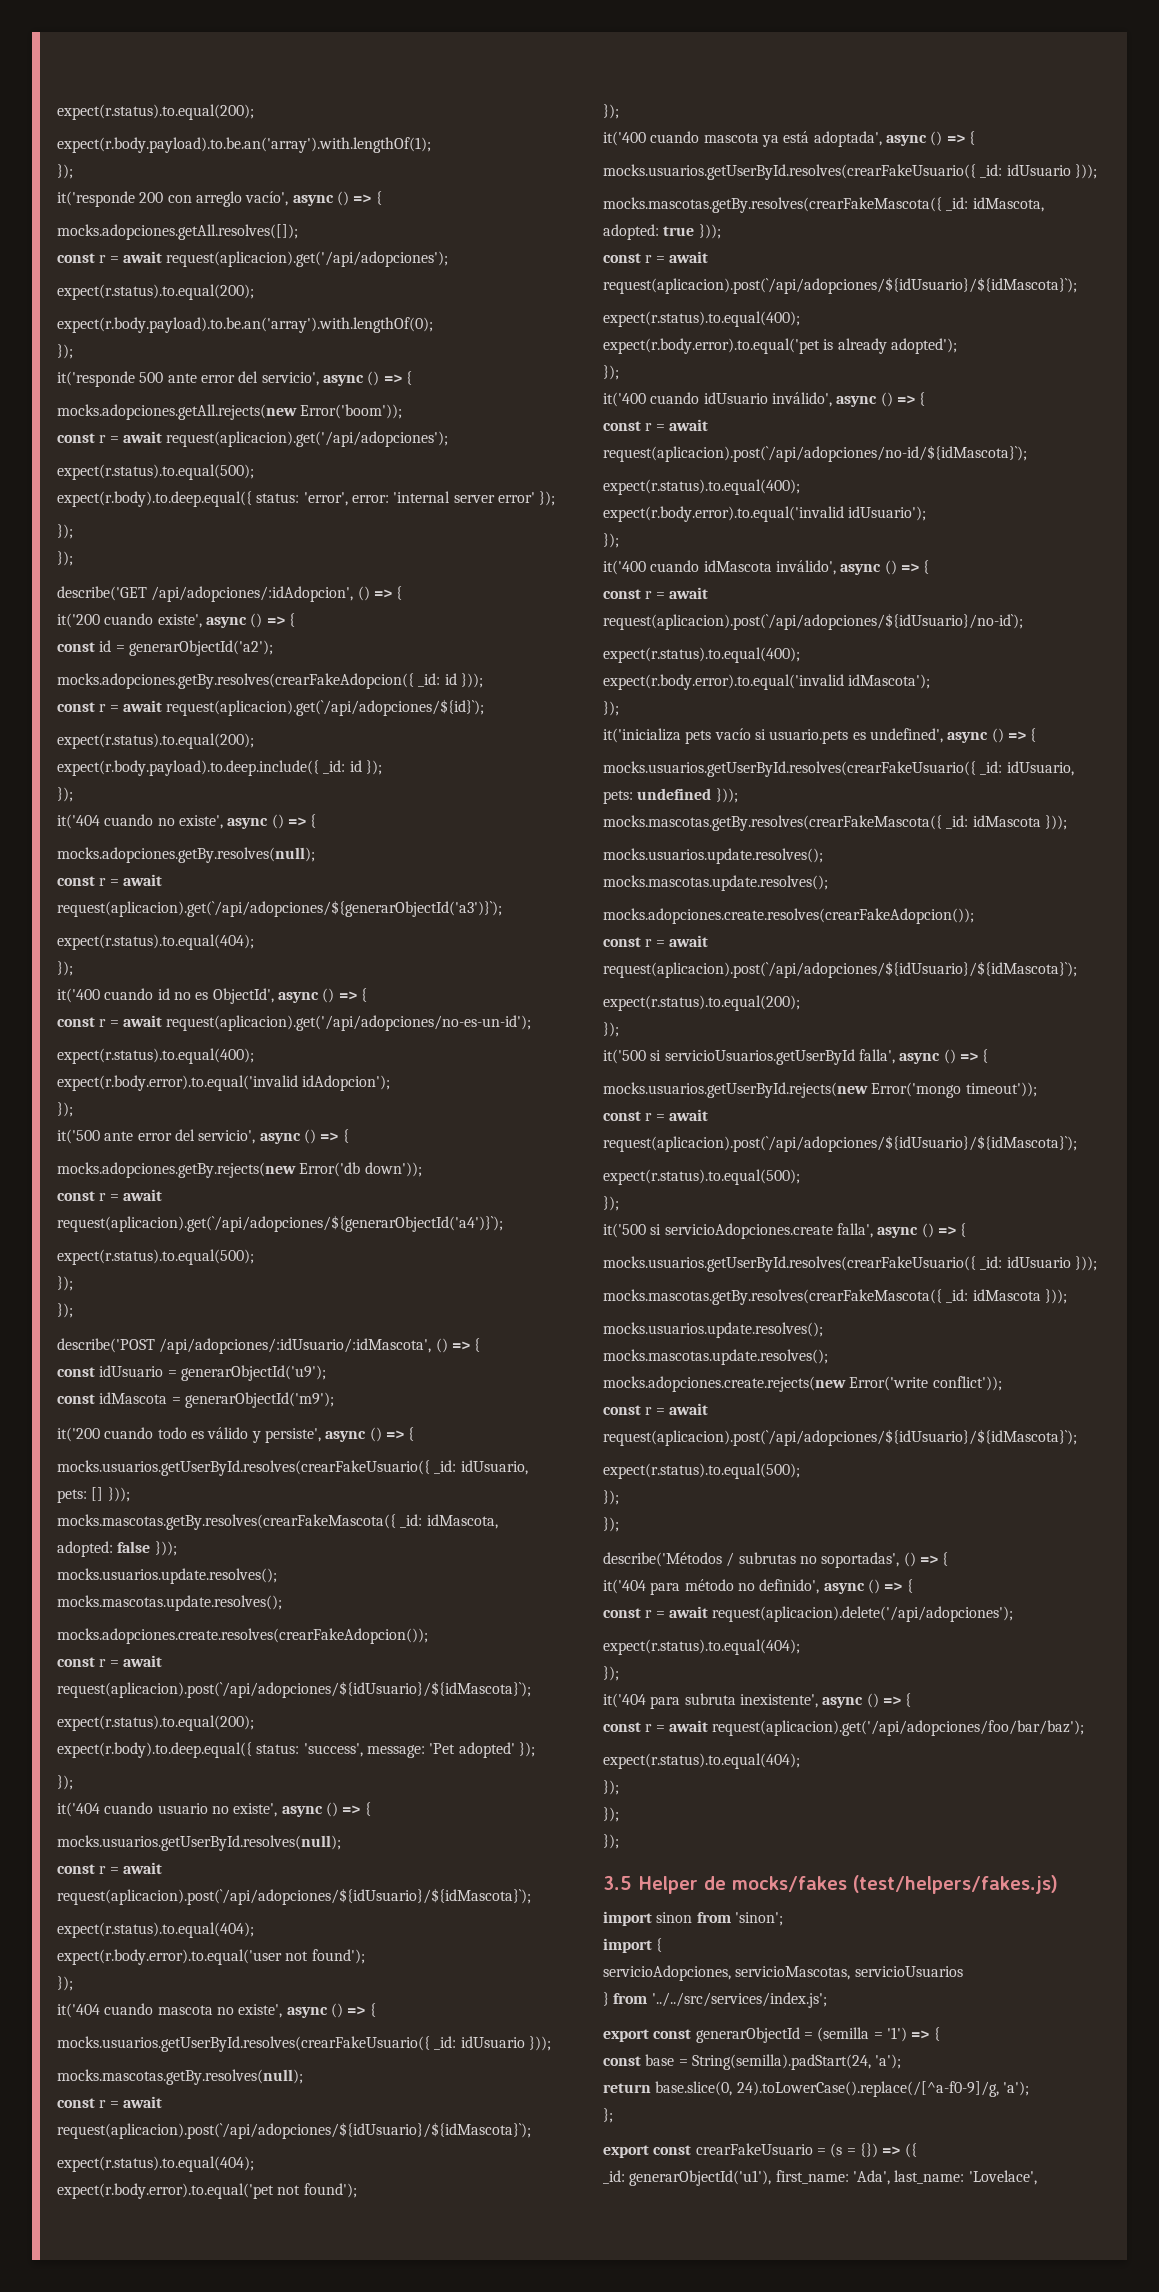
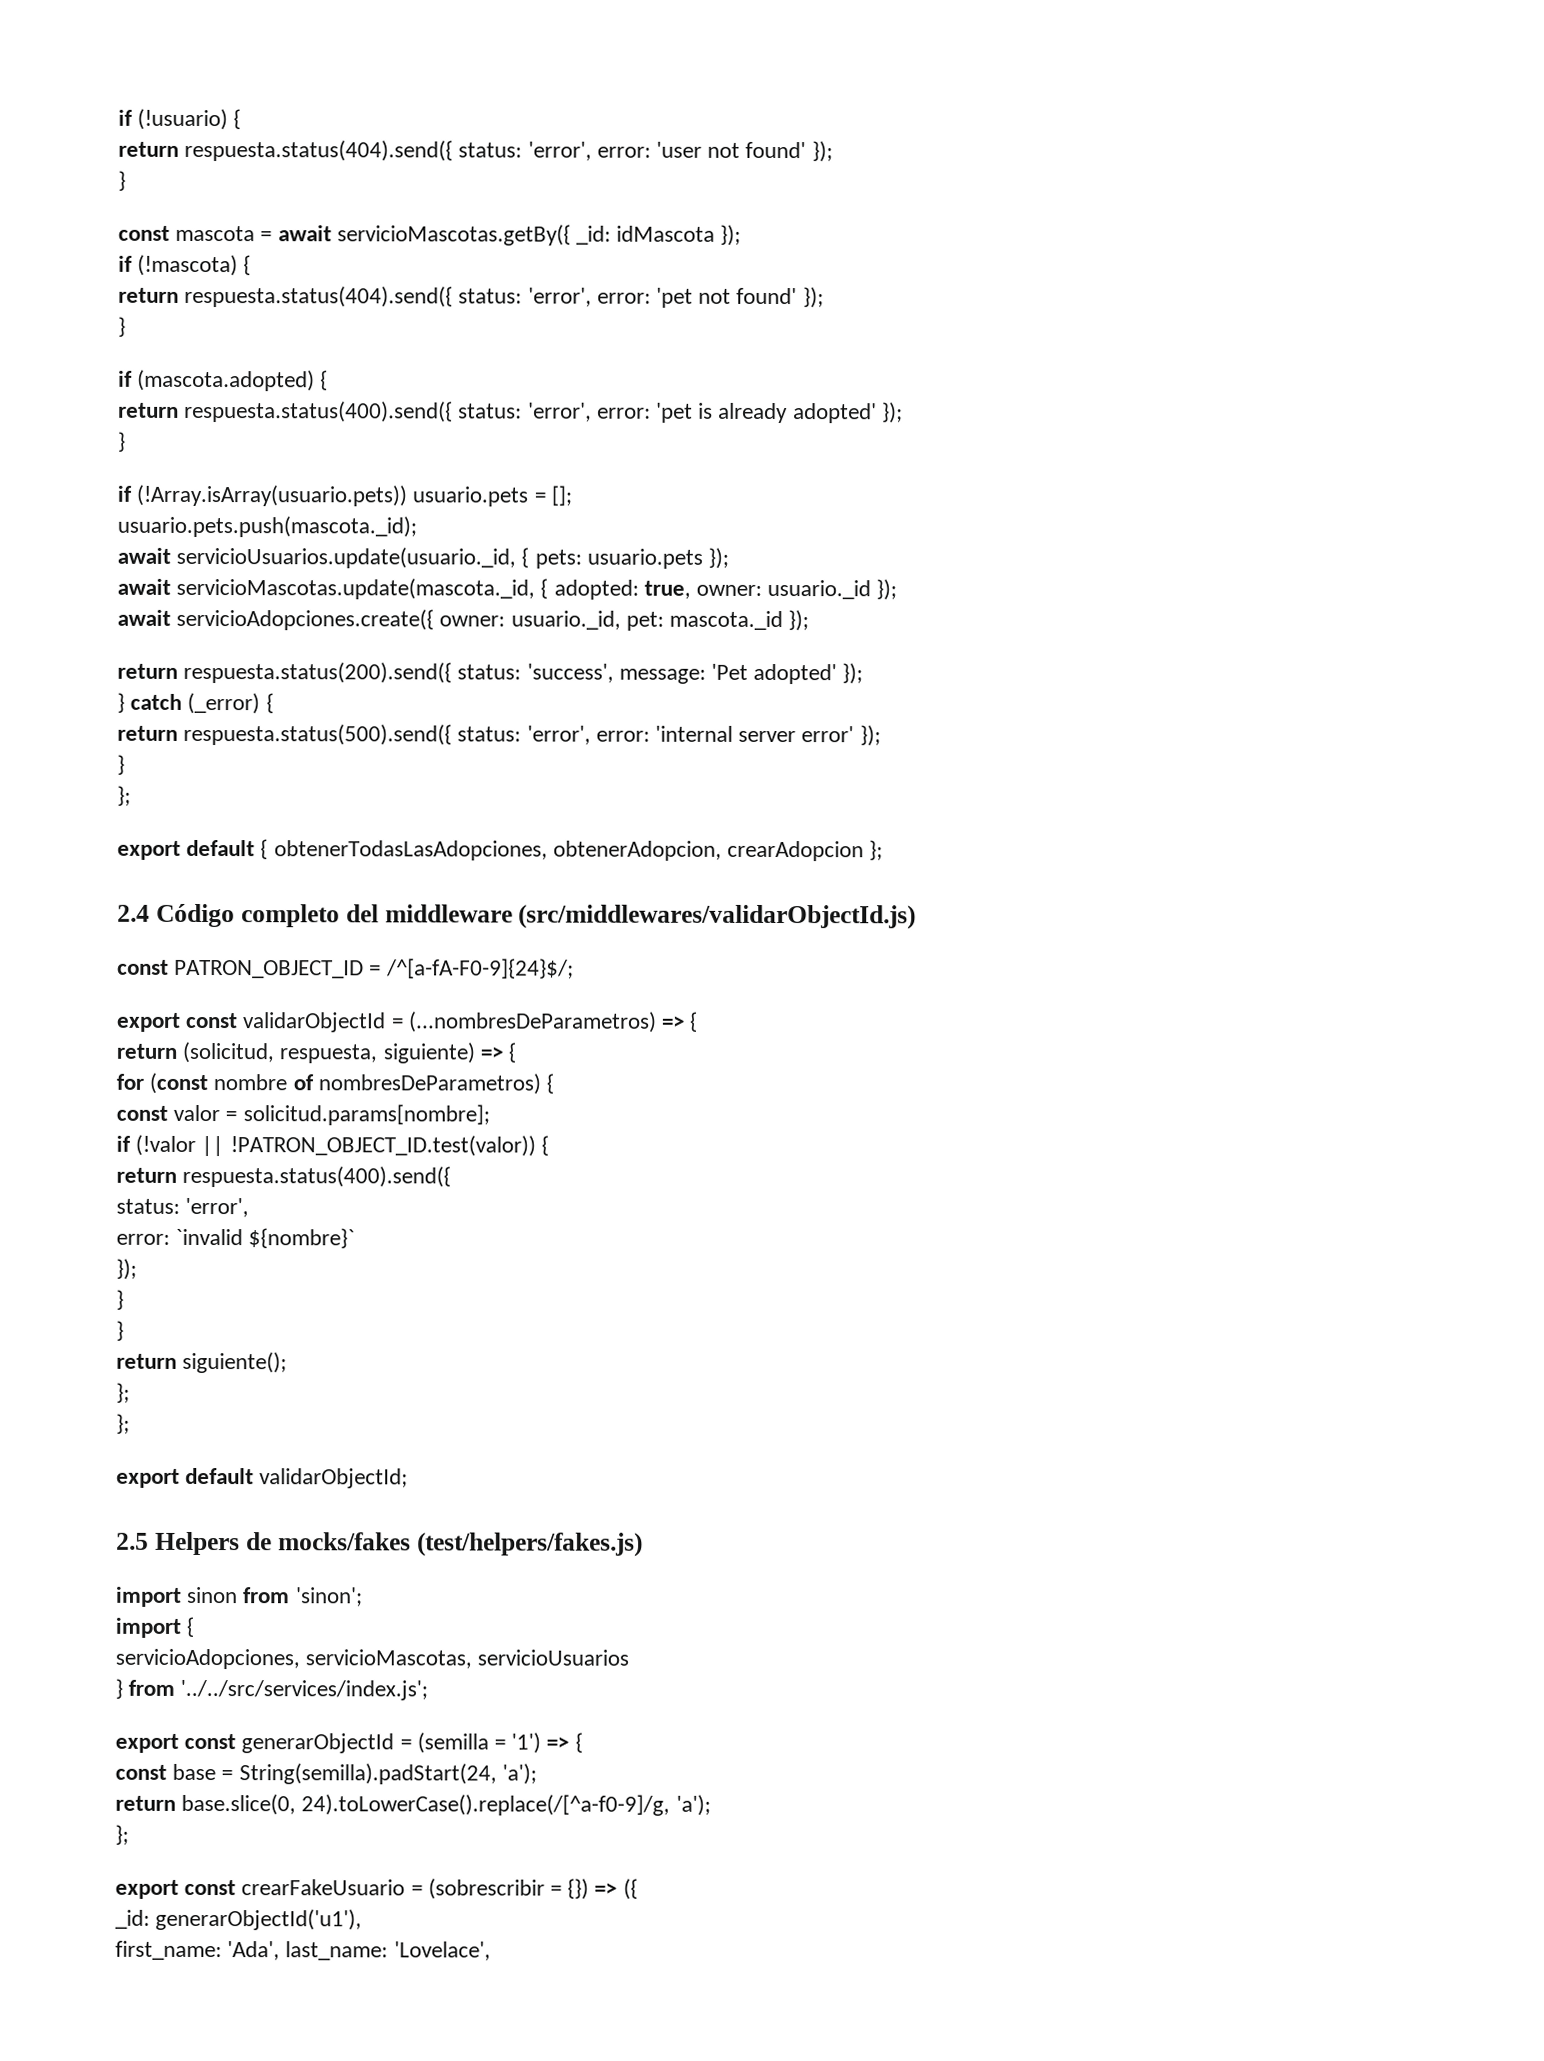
[57,104,254,120] [57,137,431,153] [57,164,73,179] [57,191,382,207] [57,224,298,240] [57,251,449,267] [57,284,254,300] [57,317,433,333] [57,344,73,359] [57,371,412,387] [57,404,403,420] [57,431,449,447] [57,464,254,480] [57,491,252,507] expect(r.status).to.equal(200); // expect(r.body.payload).to.be.an('array').with.lengthOf(1); // }); // it('responde 200 con arreglo vacío', async () => { // mocks.adopciones.getAll.resolves([]); // const r = await request(aplicacion).get('/api/adopciones'); // expect(r.status).to.equal(200); // expect(r.body.payload).to.be.an('array').with.lengthOf(0); // }); // it('responde 500 ante error del servicio', async () => { // mocks.adopciones.getAll.rejects(new Error('boom')); // const r = await request(aplicacion).get('/api/adopciones'); // expect(r.status).to.equal(500); // expect(r.body).to.deep.equal({ -> [118,108,242,131] [118,139,833,163] [118,170,126,191] [118,224,742,246] [118,254,252,277] [118,285,824,309] [118,316,126,337] [118,369,329,392] [118,400,903,424] [118,431,126,452] [117,484,572,507] [117,515,417,538] [117,546,730,569] [117,577,898,601] [117,608,810,632] [117,661,864,685] [117,692,274,715] [117,723,453,746] if (!usuario) { // return respuesta.status(404).send({ status: 'error', error: 'user not found' }); // } // const mascota = await servicioMascotas.getBy({ _id: idMascota }); // if (!mascota) { // return respuesta.status(404).send({ status: 'error', error: 'pet not found' }); // } // if (mascota.adopted) { // return respuesta.status(400).send({ status: 'error', error: 'pet is already adopted' }); // } // if (!Array.isArray(usuario.pets)) usuario.pets = []; // usuario.pets.push(mascota._id); // await servicioUsuarios.update(usuario._id, { pets: usuario.pets }); // await servicioMascotas.update(mascota._id, { adopted: true, owner: usuario._id }); // await servicioAdopciones.create({ owner: usuario._id, pet: mascota._id }); // return respuesta.status(200).send({ status: 'success', message: 'Pet adopted' }); // } catch (_error) { // return respuesta.status(500).send({
[57,524,73,539] [57,551,73,566] [57,586,403,602] [57,613,295,628] [57,640,273,656] [57,673,483,689] [57,699,485,716] [57,733,254,749] [57,760,382,776] [57,787,73,802] [57,814,317,829] [57,847,315,863] [57,874,162,886] [57,900,502,917] [57,934,254,950] [57,961,73,976] [57,988,367,1004] [57,1015,532,1031] [57,1048,254,1064] [57,1075,391,1091] [57,1102,73,1117] [57,1129,349,1144] [57,1162,422,1178] [57,1189,162,1201] [57,1215,503,1232] [57,1249,254,1265] [57,1276,73,1291] [57,1303,73,1318] [57,1338,481,1354] [57,1365,326,1381] [57,1392,334,1408] [57,1427,415,1443] [57,1460,528,1476] [57,1487,130,1503] [57,1514,498,1530] [57,1541,177,1557] [57,1568,277,1584] [57,1595,282,1611] [57,1628,428,1644] [57,1655,162,1667] [57,1681,531,1698] [57,1715,254,1731] [57,1742,535,1758] [57,1775,73,1790] [57,1802,371,1817] [57,1835,341,1851] [57,1862,162,1874] [57,1888,531,1905] [57,1922,254,1938] [57,1949,365,1965] [57,1976,73,1991] [57,2003,376,2018] [57,2036,551,2052] [57,2069,303,2085] [57,2096,162,2108] [57,2122,531,2139] [57,2156,254,2172] [57,2183,357,2199] [603,104,619,119] [603,131,975,147] [603,164,1097,180] [603,197,1044,213] [603,224,721,240] [603,251,708,263] [603,277,1077,294] [603,311,800,327] [603,338,957,354] [603,365,619,380] [603,392,926,407] [603,419,708,431] [603,445,1027,462] [603,479,800,495] [603,506,927,522] [603,533,619,548] [603,560,930,575] [603,587,708,599] [603,613,1023,630] [603,647,800,663] [603,674,931,690] [603,701,619,716] [603,728,1037,744] [603,761,1074,777] [603,788,738,804] [603,815,1067,831] [603,848,823,864] [603,875,828,891] [603,908,974,924] [603,935,708,947] [603,961,1077,978] [603,995,800,1011] [603,1022,619,1037] [603,1049,989,1065] [603,1082,1037,1098] [603,1109,708,1121] [603,1135,1077,1152] [603,1169,800,1185] [603,1196,619,1211] [603,1223,967,1239] [603,1256,1097,1272] [603,1289,1067,1305] [603,1322,823,1338] [603,1349,828,1365] [603,1376,1002,1392] [603,1403,708,1415] [603,1429,1077,1446] [603,1463,800,1479] [603,1490,619,1505] [603,1517,619,1532] [603,1552,949,1568] [603,1579,913,1595] [603,1606,1014,1622] [603,1639,800,1655] [603,1666,619,1681] [603,1693,912,1709] [603,1720,1085,1736] [603,1753,800,1769] [603,1780,619,1795] [603,1807,619,1822] [603,1834,619,1849] [603,1876,698,1894] }); // }); // describe('GET /api/adopciones/:idAdopcion', () => { // it('200 cuando existe', async () => { // const id = generarObjectId('a2'); // mocks.adopciones.getBy.resolves(crearFakeAdopcion({ _id: id })); // const r = await request(aplicacion).get(`/api/adopciones/${id}`); // expect(r.status).to.equal(200); // expect(r.body.payload).to.deep.include({ _id: id }); // }); // it('404 cuando no existe', async () => { // mocks.adopciones.getBy.resolves(null); // const r = await request(aplicacion).get(`/api/adopciones/${generarObjectId('a3')}`); // expect(r.status).to.equal(404); // }); // it('400 cuando id no es ObjectId', async () => { // const r = await request(aplicacion).get('/api/adopciones/no-es-un-id'); // expect(r.status).to.equal(400); // expect(r.body.error).to.equal('invalid idAdopcion'); // }); // it('500 ante error del servicio', async () => { // mocks.adopciones.getBy.rejects(new Error('db down')); // const r = await request(aplicacion).get(`/api/adopciones/${generarObjectId('a4')}`); // expect(r.status).to.equal(500); // }); // }); // describe('POST /api/adopciones/:idUsuario/:idMascota', () => { // const idUsuario = generarObjectId('u9'); // const idMascota = generarObjectId('m9'); // it('200 cuando todo es válido y persiste', async () => { // mocks.usuarios.getUserById.resolves(crearFakeUsuario({ _id: idUsuario, pets: [] })); // mocks.mascotas.getBy.resolves(crearFakeMascota({ _id: idMascota, adopted: false })); // mocks.usuarios.update.resolves(); // mocks.mascotas.update.resolves(); // mocks.adopciones.create.resolves(crearFakeAdopcion()); // const r = await request(aplicacion).post(`/api/adopciones/${idUsuario}/${idMascota}`); // expect(r.status).to.equal(200); // expect(r.body).to.deep.equal({ status: 'success', message: 'Pet adopted' }); // }); // it('404 cuando usuario no existe', async () => { // mocks.usuarios.getUserById.resolves(null); // const r = await request(aplicacion).post(`/api/adopciones/${idUsuario}/${idMascota}`); // expect(r.status).to.equal(404); // expect(r.body.error).to.equal('user not found'); // }); // it('404 cuando mascota no existe', async () => { // mocks.usuarios.getUserById.resolves(crearFakeUsuario({ _id: idUsuario })); // mocks.mascotas.getBy.resolves(null); // const r = await request(aplicacion).post(`/api/adopciones/${idUsuario}/${idMascota}`); // expect(r.status).to.equal(404); // expect(r.body.error).to.equal('pet not found'); // }); // it('400 cuando mascota ya está adoptada', async () => { // mocks.usuarios.getUserById.resolves(crearFakeUsuario({ _id: idUsuario })); // mocks.mascotas.getBy.resolves(crearFakeMascota({ _id: idMascota, adopted: true })); // const r = await request(aplicacion).post(`/api/adopciones/${idUsuario}/${idMascota}`); // expect(r.status).to.equal(400); // expect(r.body.error).to.equal('pet is already adopted'); // }); // it('400 cuando idUsuario inválido', async () => { // const r = await request(aplicacion).post(`/api/adopciones/no-id/${idMascota}`); // expect(r.status).to.equal(400); // expect(r.body.error).to.equal('invalid idUsuario'); // }); // it('400 cuando idMascota inválido', async () => { // const r = await request(aplicacion).post(`/api/adopciones/${idUsuario}/no-id`); // expect(r.status).to.equal(400); // expect(r.body.error).to.equal('invalid idMascota'); // }); // it('inicializa pets vacío si usuario.pets es undefined', async () => { // mocks.usuarios.getUserById.resolves(crearFakeUsuario({ _id: idUsuario, pets: undefined })); // mocks.mascotas.getBy.resolves(crearFakeMascota({ _id: idMascota })); // mocks.usuarios.update.resolves(); // mocks.mascotas.update.resolves(); // mocks.adopciones.create.resolves(crearFakeAdopcion()); // const r = await request(aplicacion).post(`/api/adopciones/${idUsuario}/${idMascota}`); // expect(r.status).to.equal(200); // }); // it('500 si servicioUsuarios.getUserById falla', async () => { // mocks.usuarios.getUserById.rejects(new Error('mongo timeout')); // const r = await request(aplicacion).post(`/api/adopciones/${idUsuario}/${idMascota}`); // expect(r.status).to.equal(500); // }); // it('500 si servicioAdopciones.create falla', async () => { // mocks.usuarios.getUserById.resolves(crearFakeUsuario({ _id: idUsuario })); // mocks.mascotas.getBy.resolves(crearFakeMascota({ _id: idMascota })); // mocks.usuarios.update.resolves(); // mocks.mascotas.update.resolves(); // mocks.adopciones.create.rejects(new Error('write conflict')); // const r = await request(aplicacion).post(`/api/adopciones/${idUsuario}/${idMascota}`); // expect(r.status).to.equal(500); // }); // }); // describe('Métodos / subrutas no soportadas', () => { // it('404 para método no definido', async () => { // const r = await request(aplicacion).delete('/api/adopciones'); // expect(r.status).to.equal(404); // }); // it('404 para subruta inexistente', async () => { // const r = await request(aplicacion).get('/api/adopciones/foo/bar/baz'); // expect(r.status).to.equal(404); // }); // }); // }); // 3.5 Helper -> [117,754,125,775] [117,785,131,806] [117,839,884,862] [117,903,917,930] [117,958,574,979] [116,1011,699,1033] [116,1041,517,1064] [116,1072,555,1095] [116,1104,490,1126] [116,1134,549,1157] [116,1165,452,1188] [116,1197,250,1218] [116,1228,356,1249] [116,1258,137,1280] [116,1289,124,1310] [116,1320,124,1341] [116,1351,288,1374] [116,1382,130,1403] [116,1413,130,1434] [116,1467,409,1489] [116,1531,240,1556] } // }; // export default { obtenerTodasLasAdopciones, obtenerAdopcion, crearAdopcion }; // 2.4 Código completo del middleware (src/middlewares/validarObjectId.js) // const PATRON_OBJECT_ID = /^[a-fA-F0-9]{24}$/; // export const validarObjectId = (...nombresDeParametros) => { // return (solicitud, respuesta, siguiente) => { // for (const nombre of nombresDeParametros) { // const valor = solicitud.params[nombre]; // if (!valor || !PATRON_OBJECT_ID.test(valor)) { // return respuesta.status(400).send({ // status: 'error', // error: `invalid ${nombre}` // }); // } // } // return siguiente(); // }; // }; // export default validarObjectId; // 2.5 Helpers
[830,2143,843,2158] (s -> [427,1878,545,1900] (sobrescribir
(772, 2178) none -> (363, 1919) //

